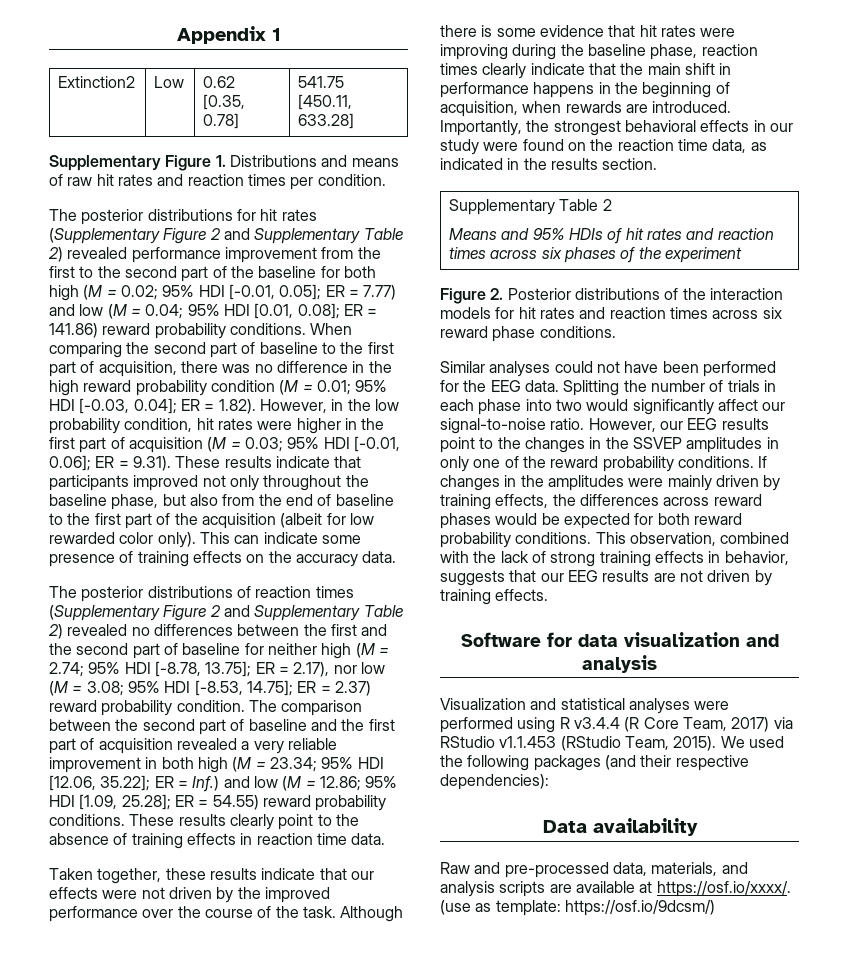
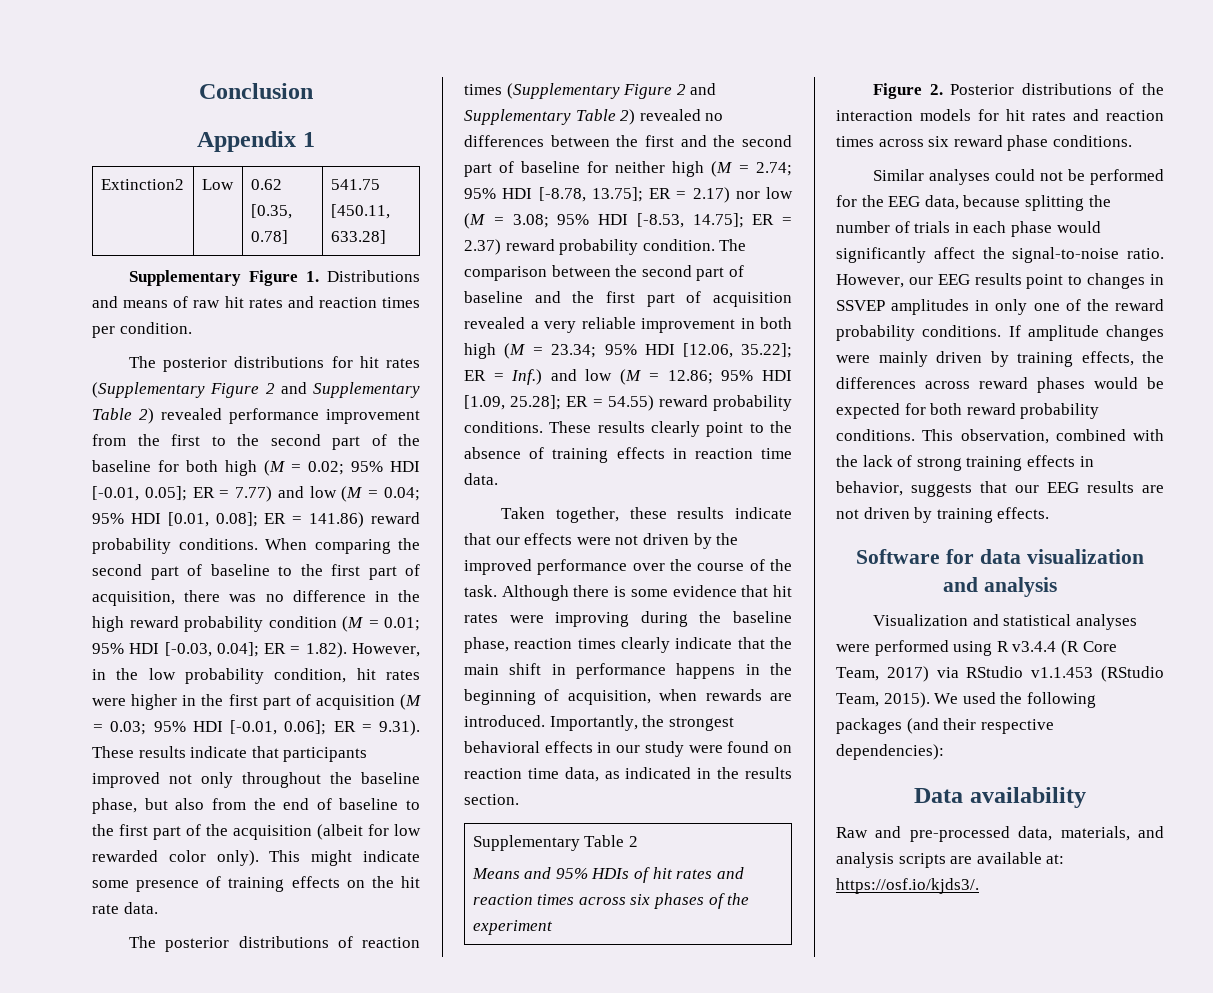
(176, 35) none -> [199,83,313,99] Conclusion //
[234,535,260,544] can -> [311,850,353,866] might
[295,554,358,567] accuracy -> [401,876,420,888] [92,904,119,914] hit rate
[293,662,330,677] 2.17), -> [692,187,730,203] 2.17)
[590,139,614,151] the -> (792, 749) none
[624,361,699,373] have been -> [1068,169,1086,181] be
[524,380,620,396] data. Splitting -> [924,195,1084,211] data, because splitting
[525,399,582,411] into two -> (1052, 229) none
[762,402,786,411] our -> [982,247,1005,259] the
[497,437,629,453] the changes in the -> [1087,273,1164,289] changes in
[440,475,624,491] changes in the amplitudes -> [1027,325,1164,341] amplitude changes
[639,881,791,897] [440,900,715,916] at https://osf.io/xxxx/. (use as template: https://osf.io/9dcsm/) -> [1046,854,1065,864] [836,878,979,894] at: https://osf.io/kjds3/.

